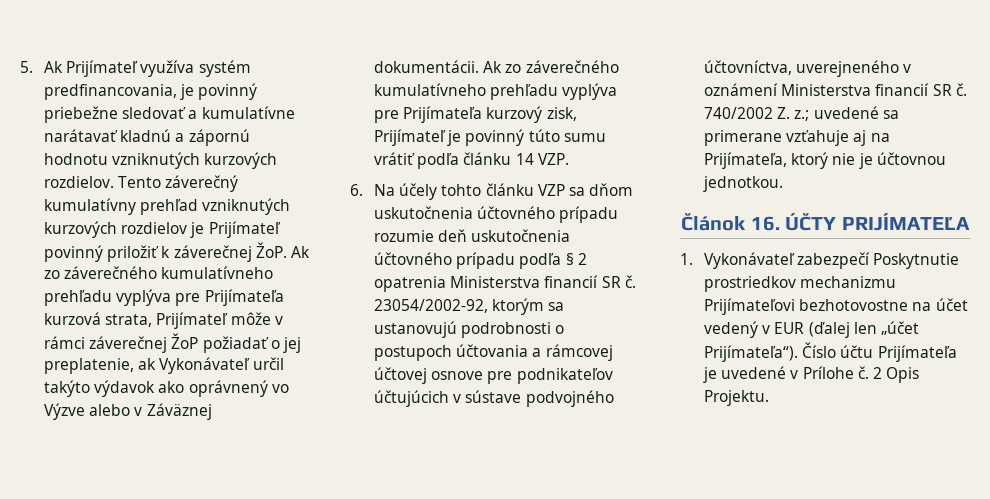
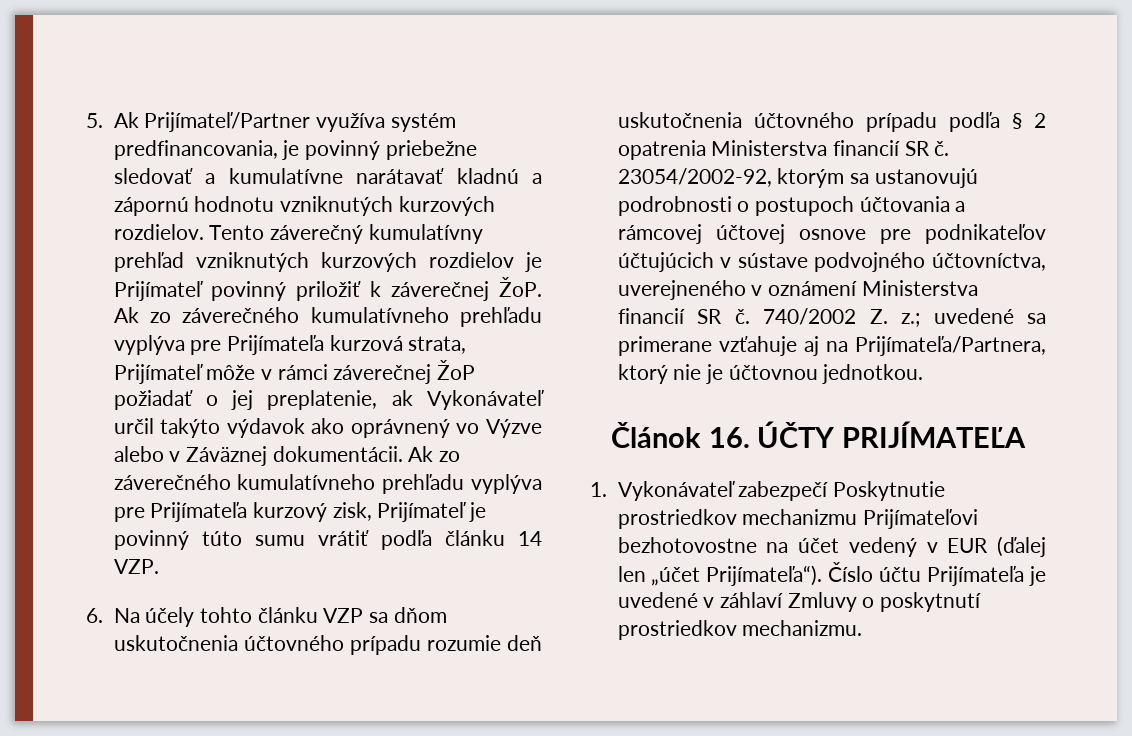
[66,60,139,77] Prijímateľ -> [144,112,311,132] Prijímateľ/Partner
[704,152,788,169] Prijímateľa, -> [855,336,1046,356] Prijímateľa/Partnera,
[802,366,920,383] [704,390,770,406] Prílohe č. 2 Opis Projektu. -> [719,592,981,612] [617,620,863,640] záhlaví Zmluvy o poskytnutí prostriedkov mechanizmu.

